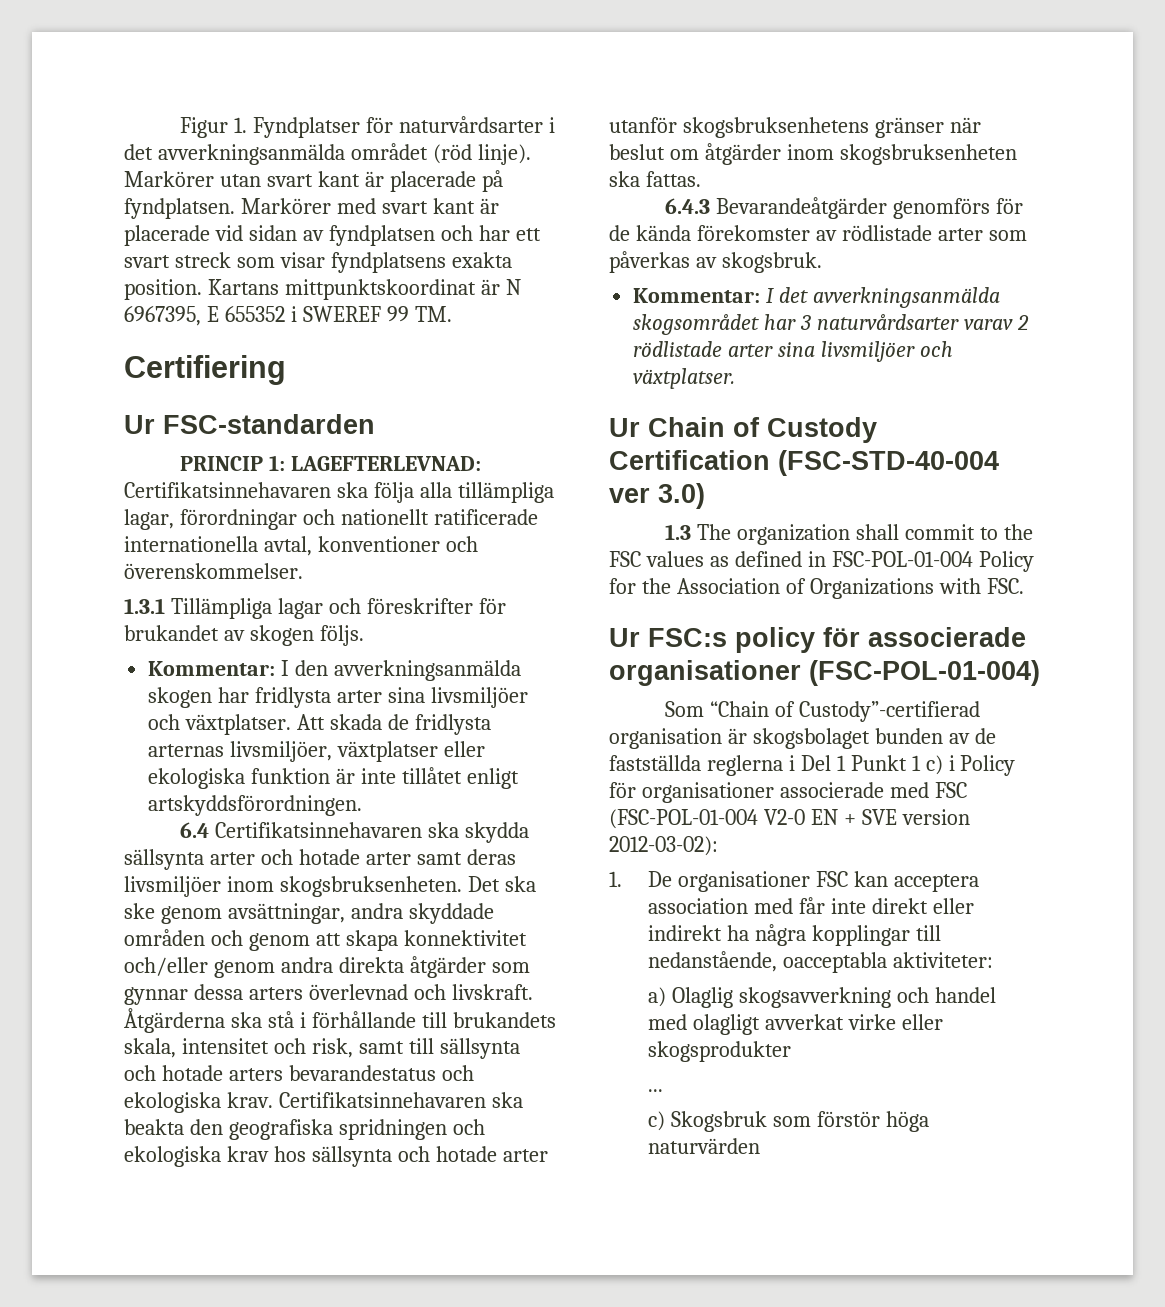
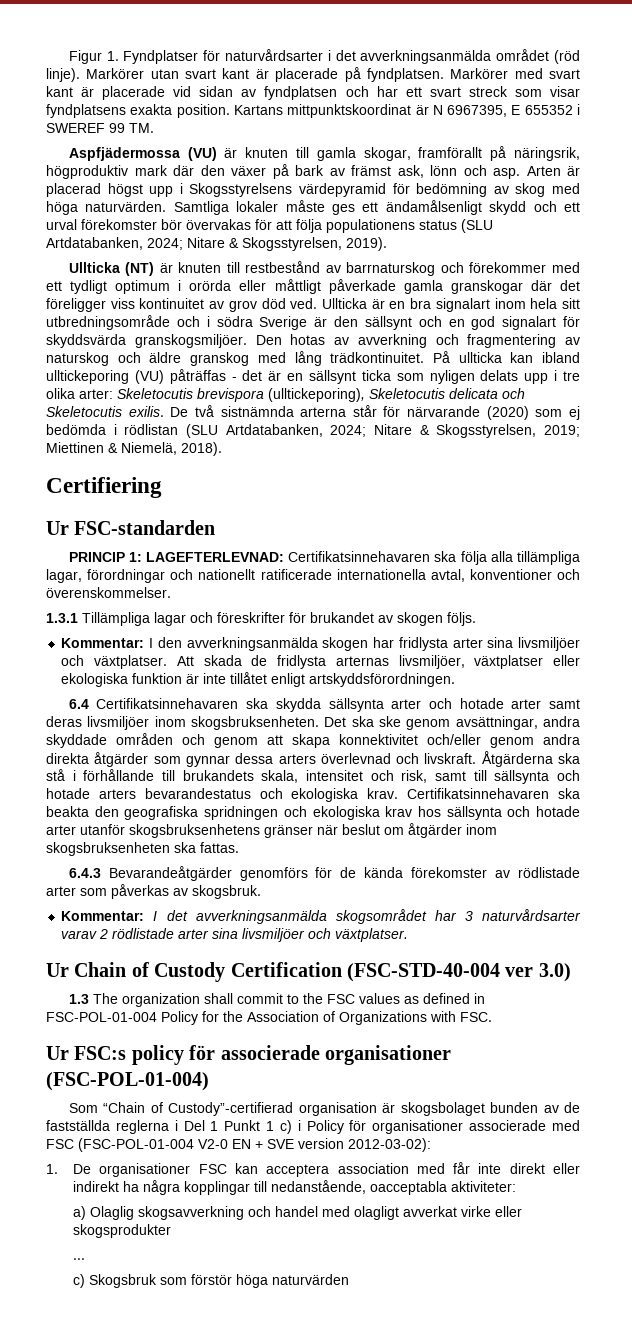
(452, 314) none -> [68,146,581,161] [46,164,580,179] [46,183,581,197] [46,200,580,215] [46,219,493,233] [46,237,387,251] [68,261,580,276] [46,279,580,294] [46,298,581,312] [46,315,580,330] [46,334,580,348] [46,351,580,366] [46,369,580,384] [46,388,525,402] [46,405,580,420] [46,424,580,438] [46,442,222,456] // Aspfjädermossa (VU) är knuten till gamla skogar, framförallt på näringsrik, högproduktiv mark där den växer på bark av främst ask, lönn och asp. Arten är placerad högst upp i Skogsstyrelsens värdepyramid för bedömning av skog med höga naturvärden. Samtliga lokaler måste ges ett ändamålsenligt skydd och ett urval förekomster bör övervakas för att följa populationens status (SLU Artdatabanken, 2024; Nitare & Skogsstyrelsen, 2019). // Ullticka (NT) är knuten till restbestånd av barrnaturskog och förekommer med ett tydligt optimum i orörda eller måttligt påverkade gamla granskogar där det föreligger viss kontinuitet av grov död ved. Ullticka är en bra signalart inom hela sitt utbredningsområde och i södra Sverige är den sällsynt och en god signalart för skyddsvärda granskogsmiljöer. Den hotas av avverkning och fragmentering av naturskog och äldre granskog med lång trädkontinuitet. På ullticka kan ibland ulltickeporing (VU) påträffas - det är en sällsynt ticka som nyligen delats upp i tre olika arter: Skeletocutis brevispora (ulltickeporing), Skeletocutis delicata och Skeletocutis exilis. De två sistnämnda arterna står för närvarande (2020) som ej bedömda i rödlistan (SLU Artdatabanken, 2024; Nitare & Skogsstyrelsen, 2019; Miettinen & Niemelä, 2018).

